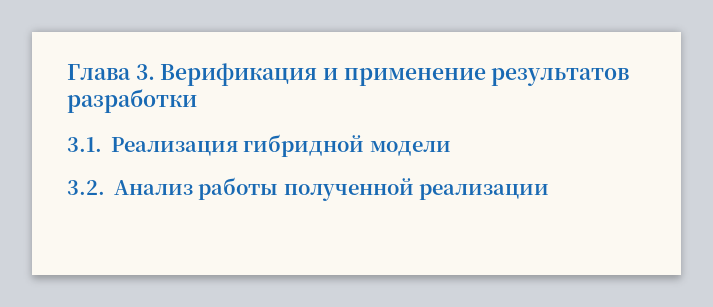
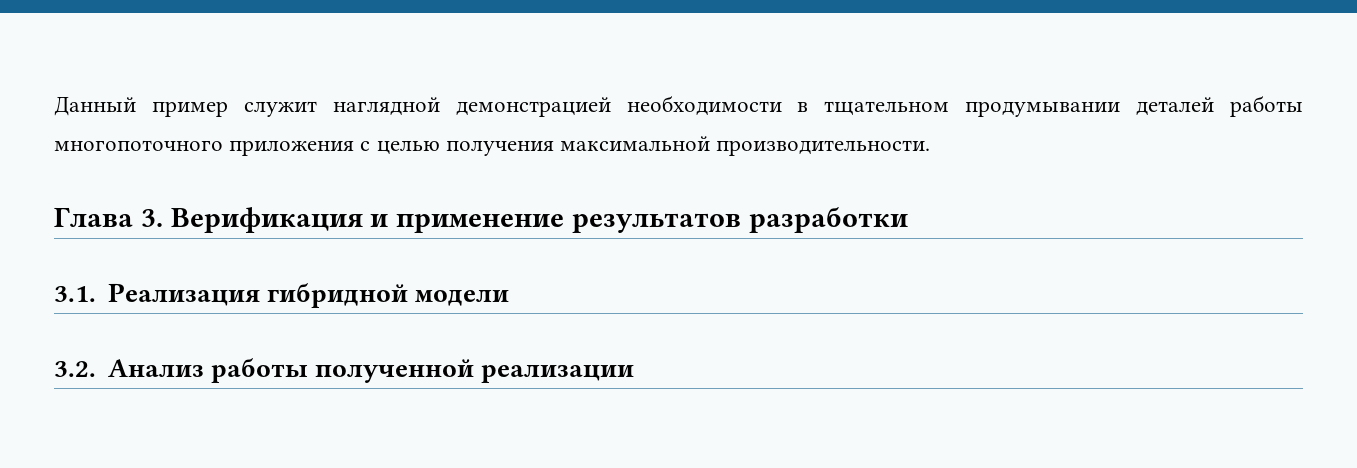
(67, 72) none -> [54,95,1303,117] [54,136,931,156] Данный пример служит наглядной демонстрацией необходимости в тщательном продумывании деталей работы многопоточного приложения с целью получения максимальной производительности. //

